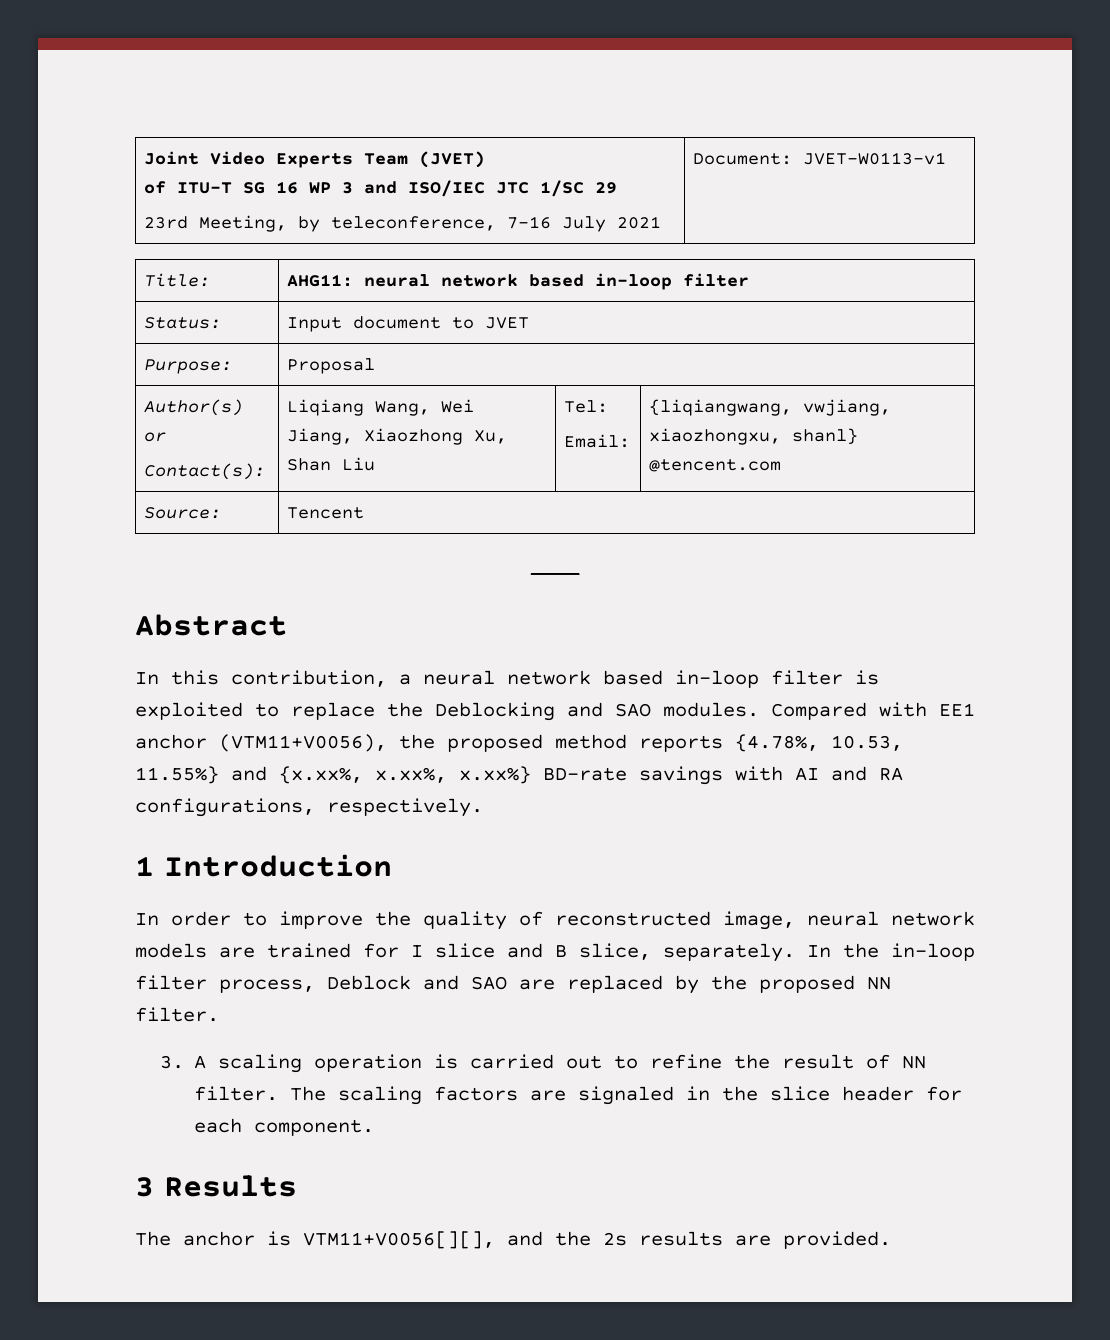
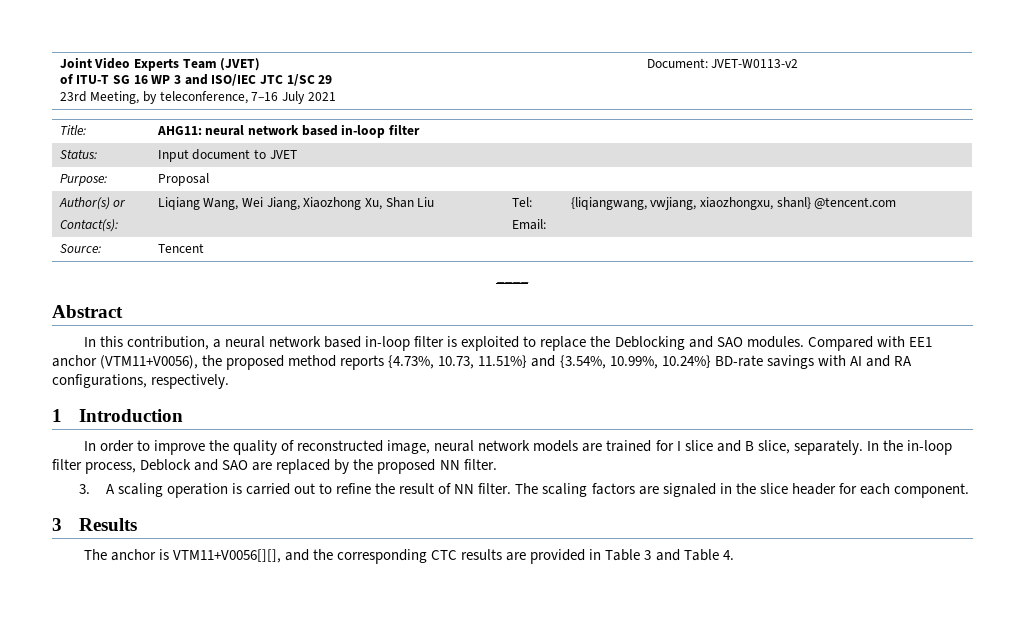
[803,152,947,165] JVET-W0113-v1 -> [711,59,799,68] JVET-W0113-v2
[735,734,903,752] [135,766,531,784] {4.78%, 10.53, 11.55%} and {x.xx%, x.xx%, x.xx%} -> [388,355,711,369] {4.73%, 10.73, 11.51%} and {3.54%, 10.99%, 10.24%}
[603,1231,891,1249] 2s results are provided. -> [337,549,734,564] corresponding CTC results are provided in Table 3 and Table 4.

